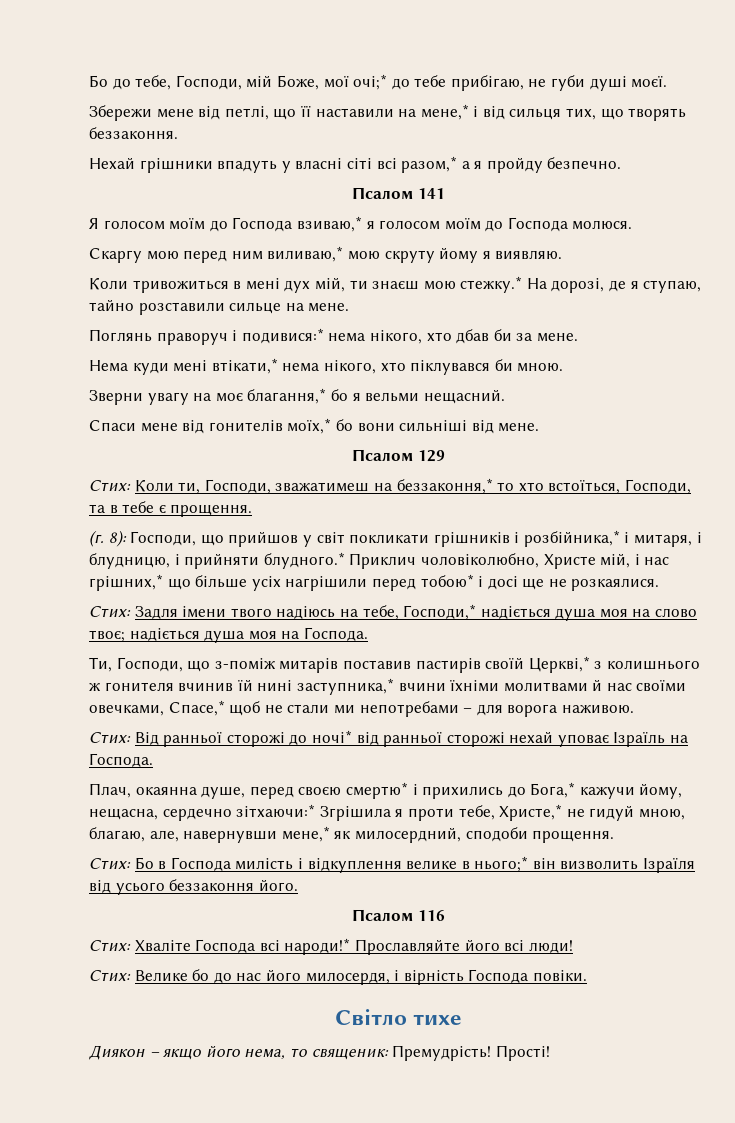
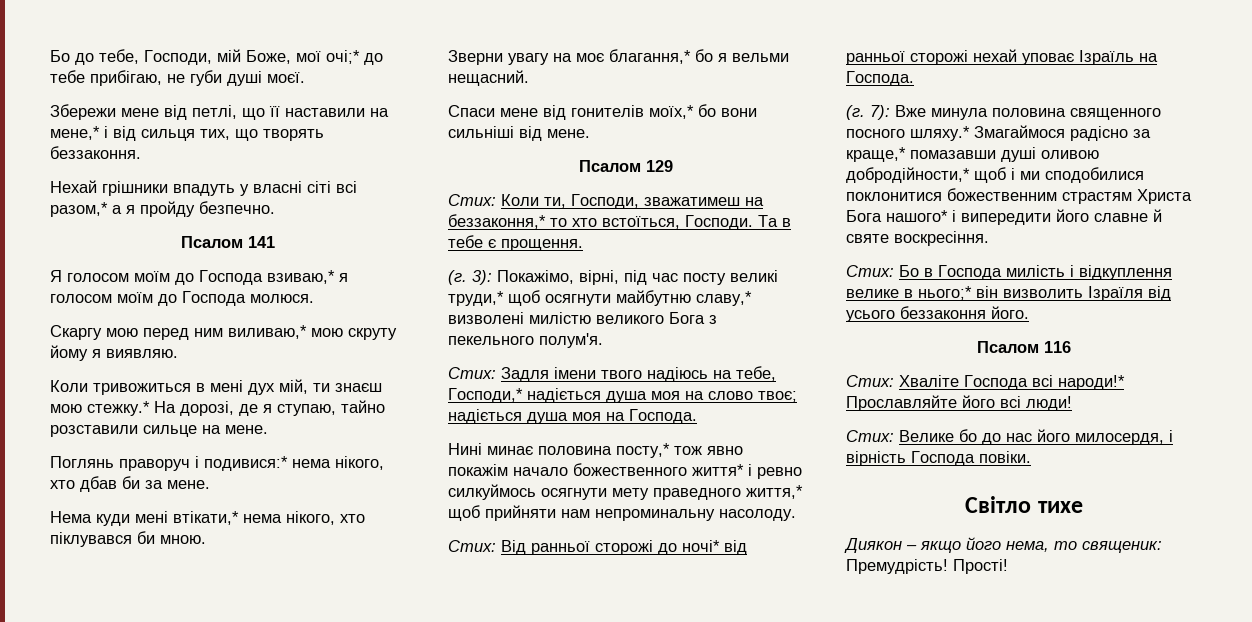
[624,479,691,494] [89,504,105,513] Господи, та -> [685,215,778,230] Господи. Та
[108,530,702,547] [89,552,670,569] [89,574,660,591] 8): Господи, що прийшов у світ покликати грішників і розбійника,* і митаря, і блудницю, і прийняти блудного.* Приклич чоловіколюбно, Христе мій, і нас грішних,* що більше усіх нагрішили перед тобою* і досі ще не розкаялися. -> [472,270,778,285] [448,290,752,306] [448,312,717,324] [448,333,603,348] 3): Покажімо, вірні, під час посту великі труди,* щоб осягнути майбутню славу,* визволені милістю великого Бога з пекельного полум'я.
[89,656,700,673] [89,678,687,695] [89,700,634,717] Ти, Господи, що з-поміж митарів поставив пастирів своїй Церкві,* з колишнього ж гонителя вчинив їй нині заступника,* вчини їхніми молитвами й нас своїми овечками, Спасе,* щоб не стали ми непотребами – для ворога наживою. -> [448,443,743,458] [448,463,802,479] [448,484,803,500] [448,505,796,521] Нині минає половина посту,* тож явно покажім начало божественного життя* і ревно силкуймось осягнути мету праведного життя,* щоб прийняти нам непроминальну насолоду.
[89,782,683,799] [89,804,685,821] [89,826,615,843] Плач, окаянна душе, перед своєю смертю* і прихились до Бога,* кажучи йому, нещасна, сердечно зітхаючи:* Згрішила я проти тебе, Христе,* не гидуй мною, благаю, але, навернувши мене,* як милосердний, сподоби прощення. -> [846,105,1161,120] [846,125,1151,141] [846,147,1099,162] [846,167,1144,183] [846,188,1192,204] [846,209,1162,225] [846,231,989,246] (г. 7): Вже минула половина священного посного шляху.* Змагаймося радісно за краще,* помазавши душі оливою добродійности,* щоб і ми сподобилися поклонитися божественним страстям Христа Бога нашого* і випередити його славне й святе воскресіння.

